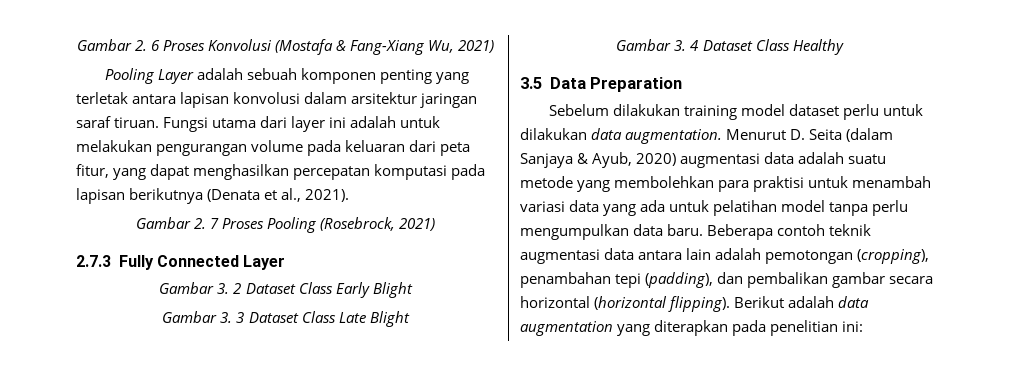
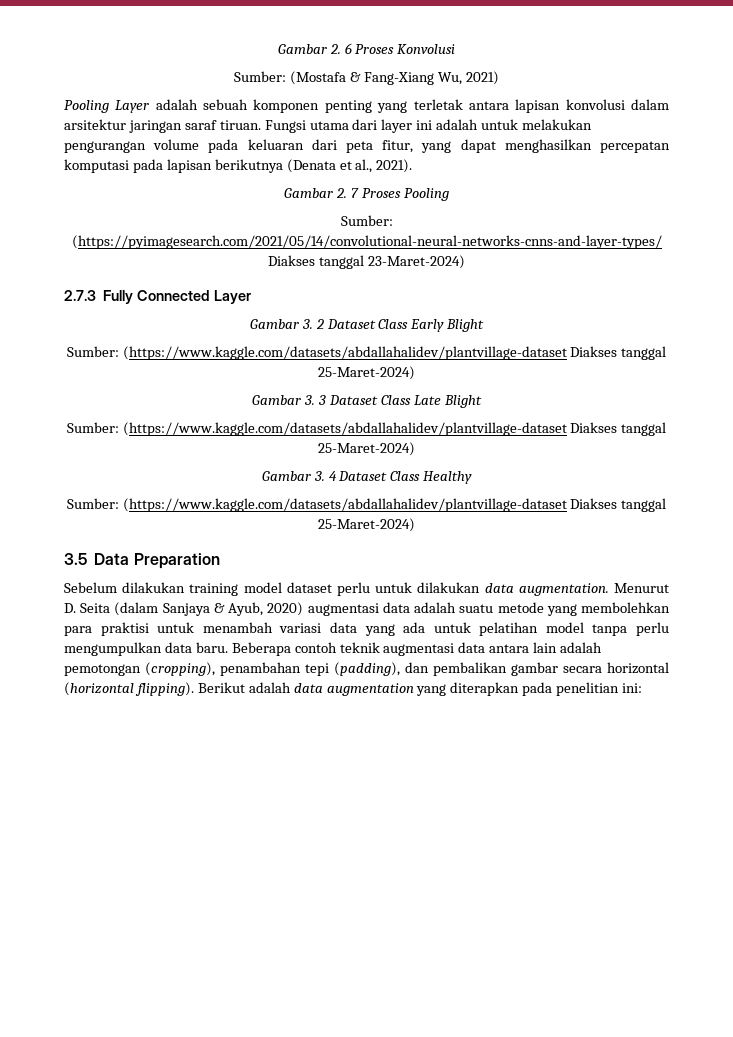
(271, 45) none -> [234,71,287,82] // Sumber:
[320,217,436,231] (Rosebrock, 2021) -> [340,215,393,226] [71,235,662,249] [268,255,465,269] // Sumber: (https://pyimagesearch.com/2021/05/14/convolutional-neural-networks-cnns-and-layer-types/ Diakses tanggal 23-Maret-2024)
(413, 290) none -> [66,346,667,360] [318,366,415,380] // Sumber: (https://www.kaggle.com/datasets/abdallahalidev/plantvillage-dataset Diakses tanggal 25-Maret-2024)
(410, 319) none -> [66,422,667,436] [318,442,415,456] // Sumber: (https://www.kaggle.com/datasets/abdallahalidev/plantvillage-dataset Diakses tanggal 25-Maret-2024)
(844, 47) none -> [66,498,667,512] [318,518,415,532] // Sumber: (https://www.kaggle.com/datasets/abdallahalidev/plantvillage-dataset Diakses tanggal 25-Maret-2024)

